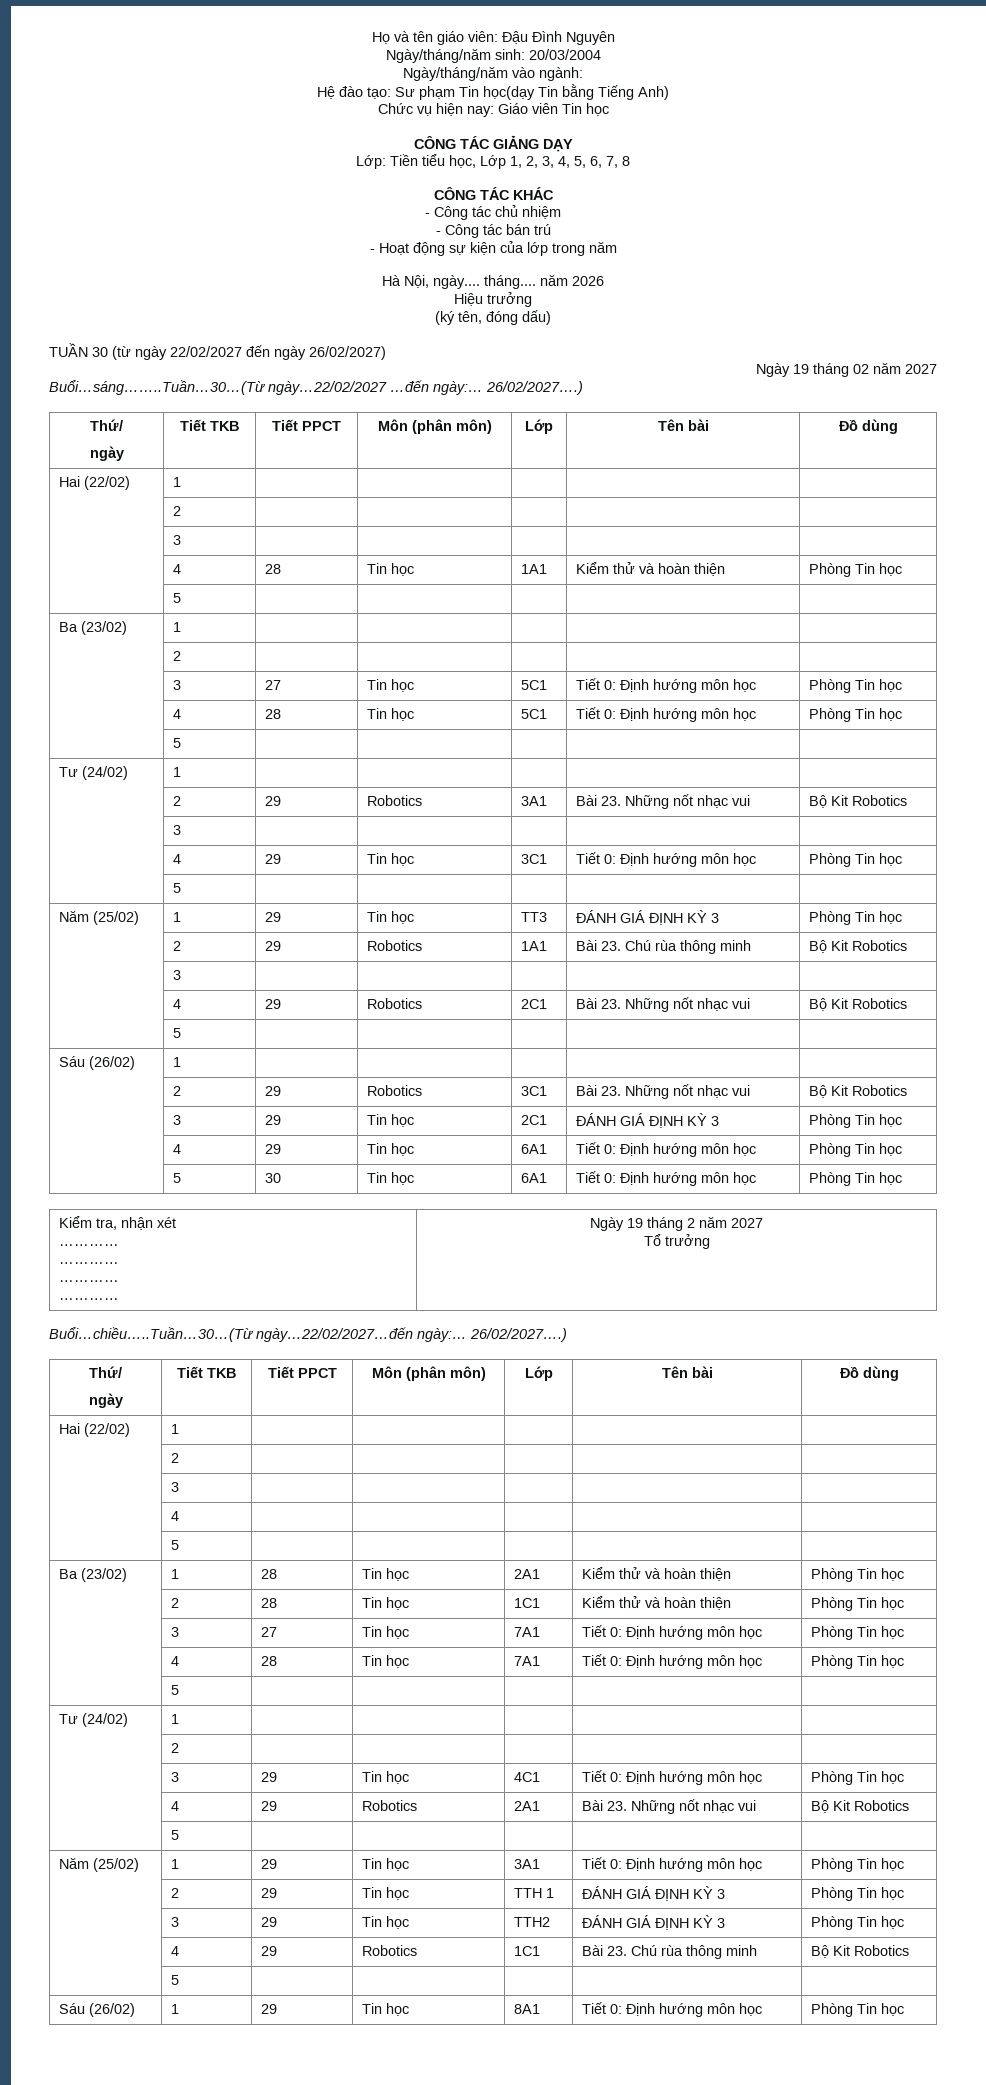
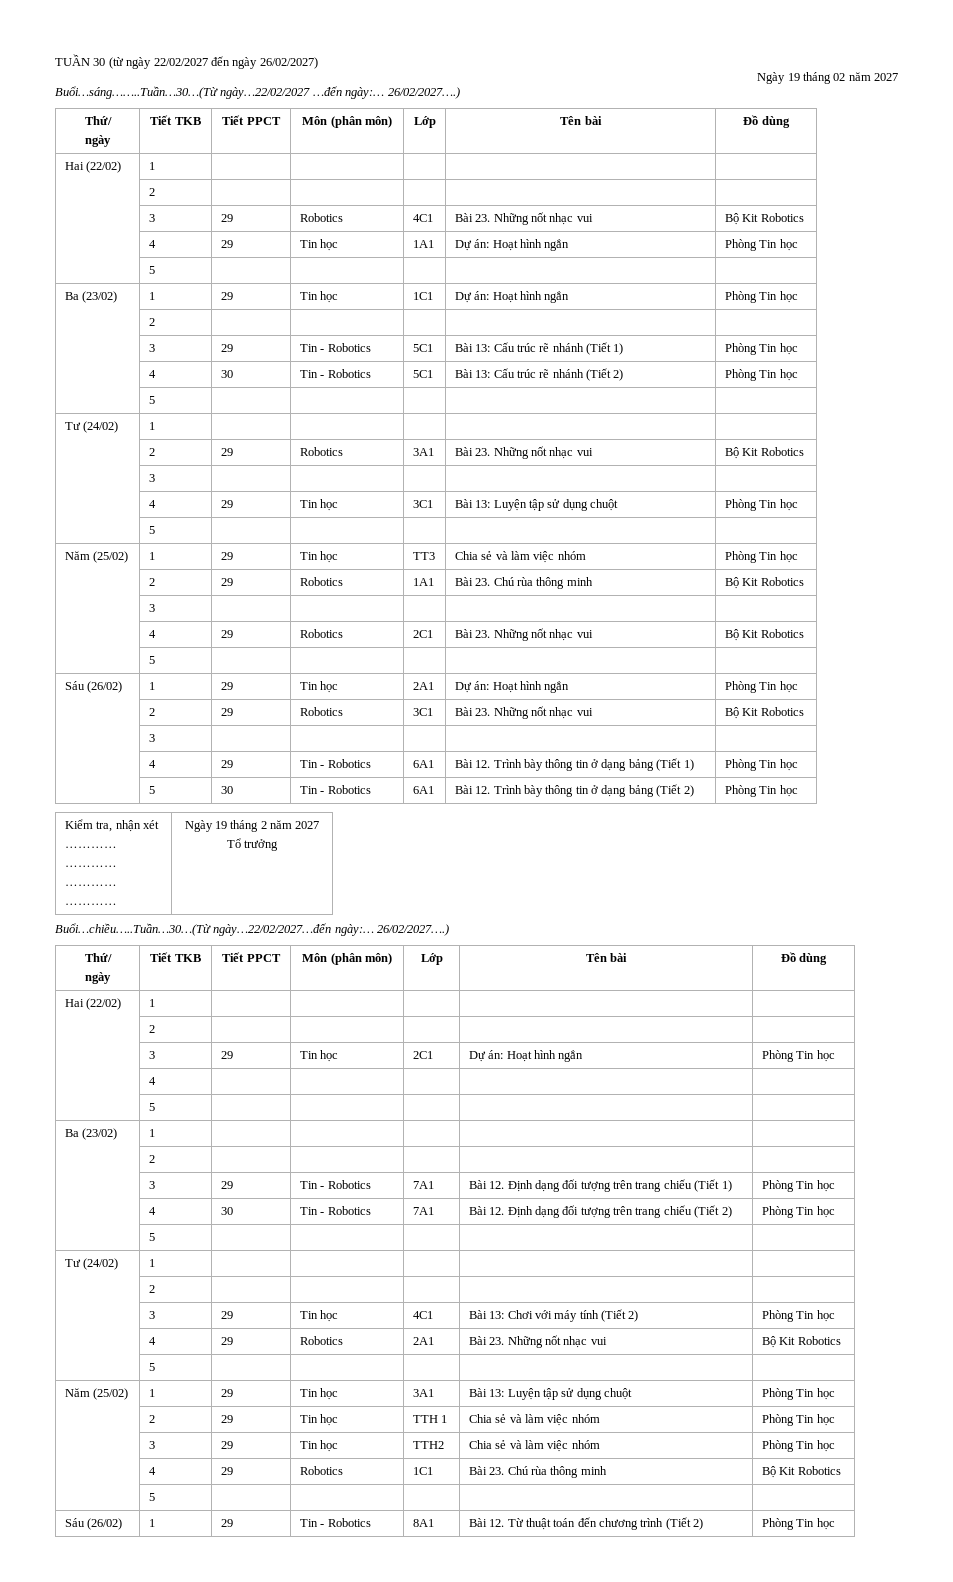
[371,31,615,45] [385,48,601,63] [403,66,583,81] [317,84,669,100] [377,103,609,117] [413,135,573,152] [356,154,630,169] [433,187,554,200] [425,205,561,220] [435,224,551,238] [369,241,617,256] [382,274,604,289] [454,292,532,307] [435,310,551,325] Họ và tên giáo viên: Đậu Đình Nguyên // Ngày/tháng/năm sinh: 20/03/2004 // Ngày/tháng/năm vào ngành: // Hệ đào tạo: Sư phạm Tin học(dạy Tin bằng Tiếng Anh) // Chức vụ hiện nay: Giáo viên Tin học // CÔNG TÁC GIẢNG DẠY // Lớp: Tiền tiểu học, Lớp 1, 2, 3, 4, 5, 6, 7, 8 // CÔNG TÁC KHÁC // - Công tác chủ nhiệm // - Công tác bán trú // - Hoạt động sự kiện của lớp trong năm // Hà Nội, ngày.... tháng.... năm 2026 // Hiệu trưởng // (ký tên, đóng dấu) // -> (55, 60) none
[172,564,181,574] [264,564,281,574] | | | | // | 4 | 28 -> [220,214,233,222] [299,213,343,222] [412,214,433,222] [454,212,593,225] [724,213,804,225] [148,240,156,248] [220,240,233,248] 29 | Robotics | 4C1 | Bài 23. Những nốt nhạc vui | Bộ Kit Robotics // | 4 | 29
[575,562,725,576] Kiểm thử và hoàn thiện -> [454,239,570,251] Dự án: Hoạt hình ngắn
[172,651,181,661] [172,680,181,690] [264,680,281,690] [366,679,414,692] [520,680,547,690] [575,678,756,693] [808,679,902,693] [172,709,181,719] [264,709,281,719] [366,708,414,721] [520,709,547,719] [575,707,756,722] | | | | // | 2 | | | | | // | 3 | 27 | Tin học | 5C1 | Tiết 0: Định hướng môn học | Phòng Tin học // | 4 | 28 | Tin học | 5C1 | Tiết 0: Định hướng môn học -> [220,292,233,300] [299,291,339,303] [412,292,433,300] [454,291,570,303] [724,291,798,303] [148,318,155,326] [148,344,155,352] [220,344,233,352] [299,343,371,352] [412,344,433,352] [454,342,624,355] [724,343,798,355] [148,370,156,378] [220,370,233,378] [299,369,371,378] [412,370,433,378] [454,368,624,381] 29 | Tin học | 1C1 | Dự án: Hoạt hình ngắn | Phòng Tin học // | 2 | | | | | // | 3 | 29 | Tin - Robotics | 5C1 | Bài 13: Cấu trúc rẽ nhánh (Tiết 1) | Phòng Tin học // | 4 | 30 | Tin - Robotics | 5C1 | Bài 13: Cấu trúc rẽ nhánh (Tiết 2)
[575,852,756,867] Tiết 0: Định hướng môn học -> [454,499,619,511] Bài 13: Luyện tập sử dụng chuột
[575,910,719,925] ĐÁNH GIÁ ĐỊNH KỲ 3 -> [454,551,586,563] Chia sẻ và làm việc nhóm
(181, 1062) | | | | -> [220,682,233,690] [299,681,339,693] [412,682,434,690] [454,681,570,693] [724,681,798,693] 29 | Tin học | 2A1 | Dự án: Hoạt hình ngắn | Phòng Tin học
[264,1115,281,1125] [366,1114,414,1127] [520,1115,547,1125] [575,1113,719,1128] [808,1114,902,1128] [172,1144,181,1154] [264,1144,281,1154] [366,1143,414,1156] [520,1144,547,1154] [575,1142,756,1157] 29 | Tin học | 2C1 | ĐÁNH GIÁ ĐỊNH KỲ 3 | Phòng Tin học // | 4 | 29 | Tin học | 6A1 | Tiết 0: Định hướng môn học -> [148,760,156,768] [220,760,233,768] [299,759,371,768] [412,760,434,768] [454,758,694,771] | | | | // | 4 | 29 | Tin - Robotics | 6A1 | Bài 12. Trình bày thông tin ở dạng bảng (Tiết 1)
[390,1172,414,1185] [520,1173,547,1183] [575,1171,756,1186] học | 6A1 | Tiết 0: Định hướng môn học -> [320,785,371,794] [412,786,434,794] [454,784,694,797] - Robotics | 6A1 | Bài 12. Trình bày thông tin ở dạng bảng (Tiết 2)
(179, 1487) | | | | -> [220,1051,233,1059] [299,1050,339,1062] [412,1051,433,1059] [468,1050,584,1062] [761,1050,835,1062] 29 | Tin học | 2C1 | Dự án: Hoạt hình ngắn | Phòng Tin học
[260,1569,277,1579] [361,1568,409,1581] [513,1569,540,1579] [581,1567,731,1581] [810,1568,904,1582] [170,1598,179,1608] [260,1598,277,1608] [361,1597,409,1610] [513,1598,540,1608] [581,1596,731,1610] [810,1597,904,1611] [170,1627,179,1637] [260,1627,277,1637] [361,1626,409,1639] [513,1627,540,1637] [581,1625,762,1640] [810,1626,904,1640] [170,1656,179,1666] [260,1656,277,1666] [361,1655,409,1668] [513,1656,540,1666] [581,1654,762,1669] 28 | Tin học | 2A1 | Kiểm thử và hoàn thiện | Phòng Tin học // | 2 | 28 | Tin học | 1C1 | Kiểm thử và hoàn thiện | Phòng Tin học // | 3 | 27 | Tin học | 7A1 | Tiết 0: Định hướng môn học | Phòng Tin học // | 4 | 28 | Tin học | 7A1 | Tiết 0: Định hướng môn học -> [148,1155,155,1163] [148,1181,155,1189] [220,1181,233,1189] [299,1180,371,1189] [412,1181,434,1189] [468,1179,732,1192] [761,1180,835,1192] [148,1207,156,1215] [220,1207,233,1215] [299,1206,371,1215] [412,1207,434,1215] [468,1205,732,1218] | | | | // | 2 | | | | | // | 3 | 29 | Tin - Robotics | 7A1 | Bài 12. Định dạng đối tượng trên trang chiếu (Tiết 1) | Phòng Tin học // | 4 | 30 | Tin - Robotics | 7A1 | Bài 12. Định dạng đối tượng trên trang chiếu (Tiết 2)
[581,1770,762,1785] Tiết 0: Định hướng môn học -> [468,1309,639,1322] Bài 13: Chơi với máy tính (Tiết 2)
[581,1857,762,1872] Tiết 0: Định hướng môn học -> [468,1388,633,1400] Bài 13: Luyện tập sử dụng chuột
[581,1886,725,1901] ĐÁNH GIÁ ĐỊNH KỲ 3 -> [468,1414,600,1426] Chia sẻ và làm việc nhóm
[581,1915,725,1930] ĐÁNH GIÁ ĐỊNH KỲ 3 -> [468,1440,600,1452] Chia sẻ và làm việc nhóm
[385,2003,409,2016] học -> [320,1518,371,1527] - Robotics
[581,2002,762,2017] Tiết 0: Định hướng môn học -> [468,1517,704,1530] Bài 12. Từ thuật toán đến chương trình (Tiết 2)

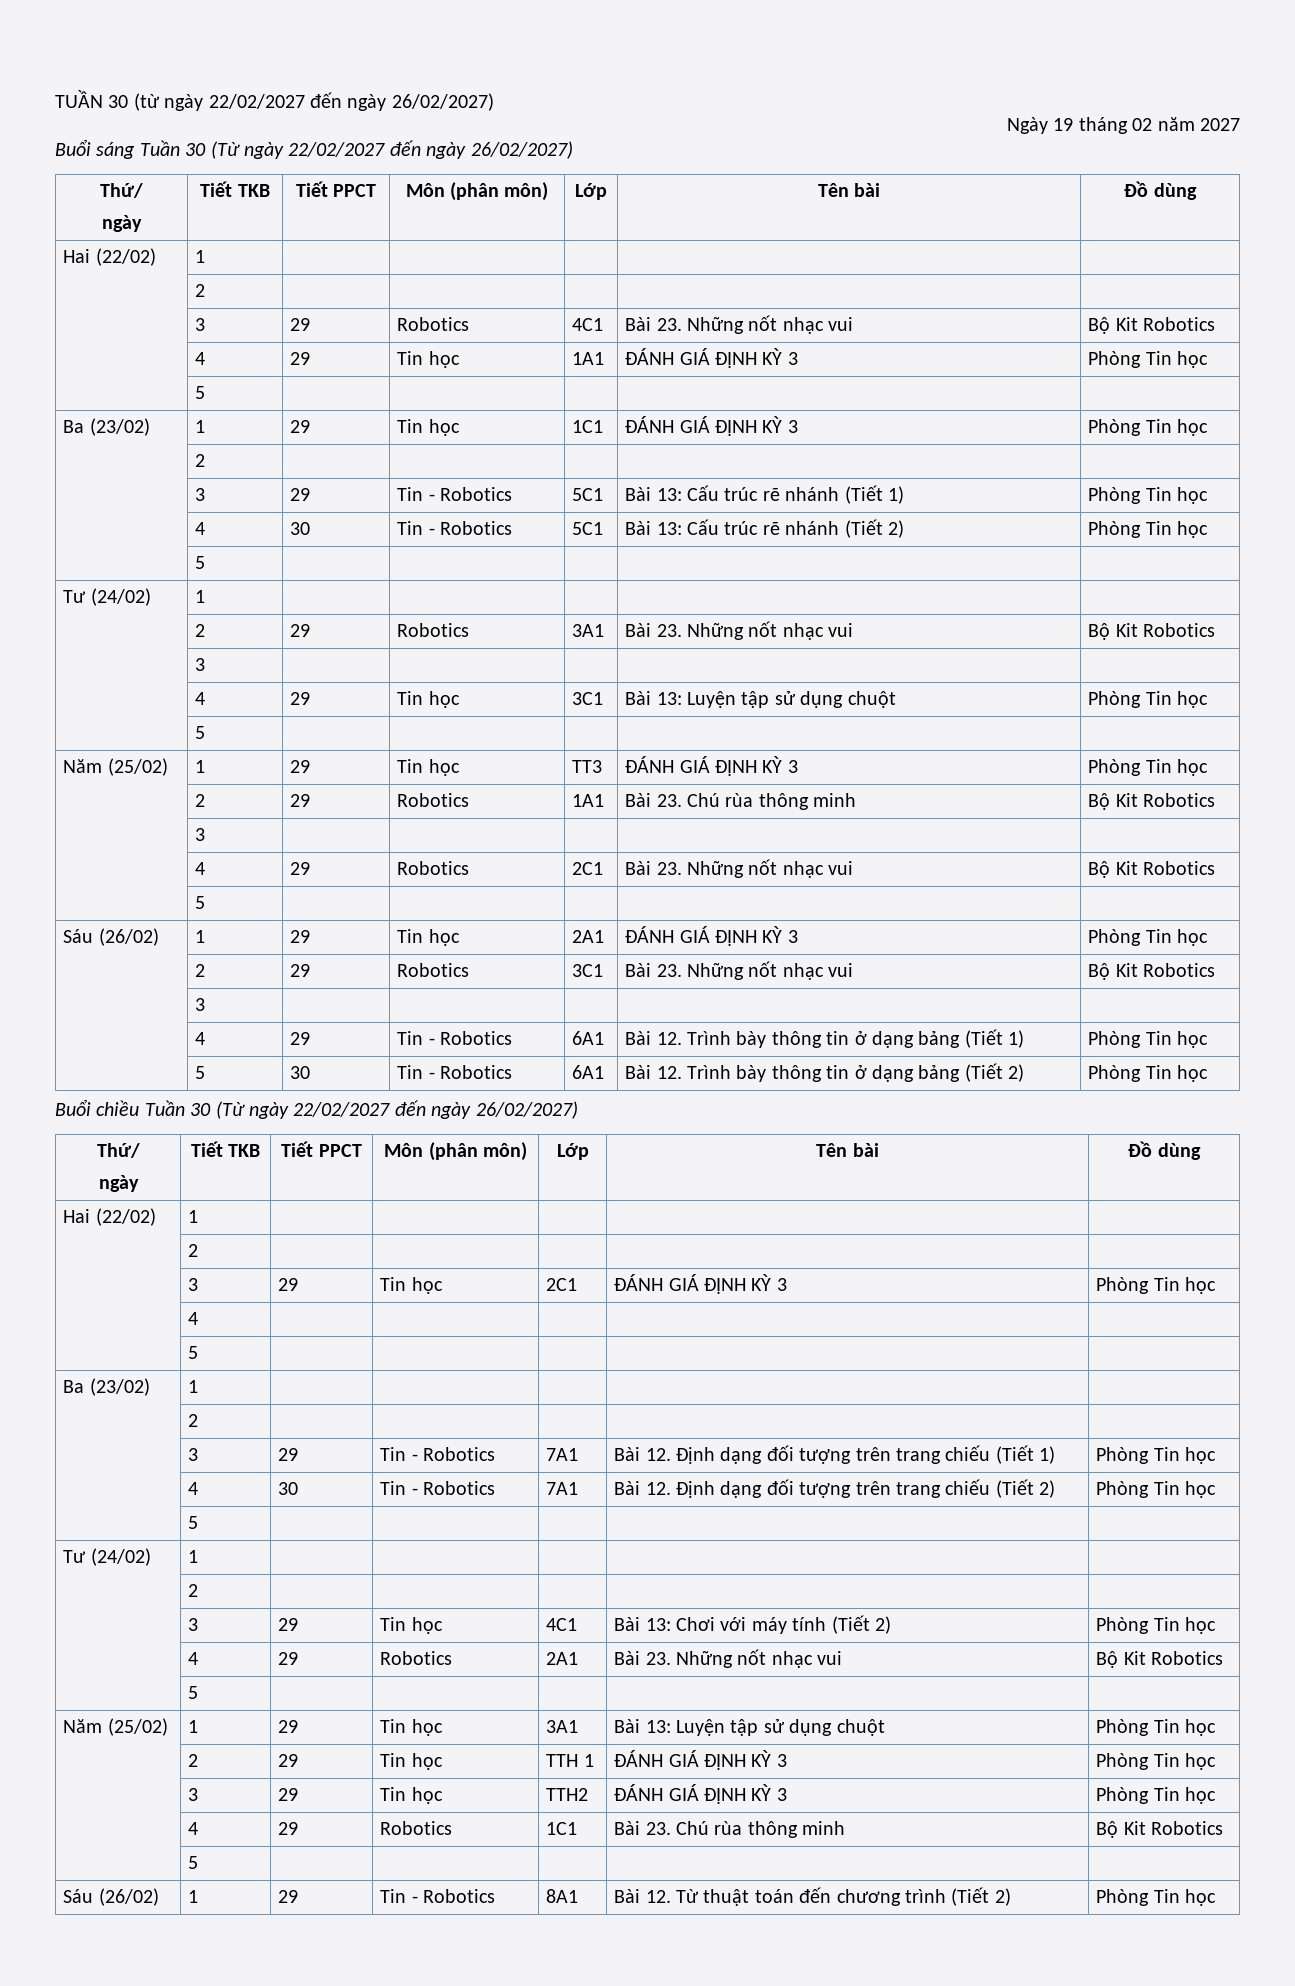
[55,86,460,99] Buổi…sáng……..Tuần…30…(Từ ngày…22/02/2027 …đến ngày:… 26/02/2027….) -> [55,139,573,159] Buổi sáng Tuần 30 (Từ ngày 22/02/2027 đến ngày 26/02/2027)
[454,239,570,251] Dự án: Hoạt hình ngắn -> [625,348,798,368] ĐÁNH GIÁ ĐỊNH KỲ 3
[454,291,570,303] Dự án: Hoạt hình ngắn -> [625,416,798,436] ĐÁNH GIÁ ĐỊNH KỲ 3
[454,551,586,563] Chia sẻ và làm việc nhóm -> [625,756,798,776] ĐÁNH GIÁ ĐỊNH KỲ 3
[454,681,570,693] Dự án: Hoạt hình ngắn -> [625,926,798,946] ĐÁNH GIÁ ĐỊNH KỲ 3
[64,819,159,832] [64,846,117,848] [64,865,117,867] [64,884,117,886] [64,903,117,905] [184,820,320,832] [226,838,279,851] [55,923,450,936] // Kiểm tra, nhận xét // ………… // ………… // ………… // ………… | Ngày 19 tháng 2 năm 2027 // Tổ trưởng // Buổi…chiều…..Tuần…30…(Từ ngày…22/02/2027…đến ngày:… 26/02/2027….) -> [55,1099,578,1119] // Buổi chiều Tuần 30 (Từ ngày 22/02/2027 đến ngày 26/02/2027)
[468,1050,584,1062] Dự án: Hoạt hình ngắn -> [614,1274,787,1294] ĐÁNH GIÁ ĐỊNH KỲ 3
[468,1414,600,1426] Chia sẻ và làm việc nhóm -> [614,1750,787,1770] ĐÁNH GIÁ ĐỊNH KỲ 3
[468,1440,600,1452] Chia sẻ và làm việc nhóm -> [614,1784,787,1804] ĐÁNH GIÁ ĐỊNH KỲ 3

